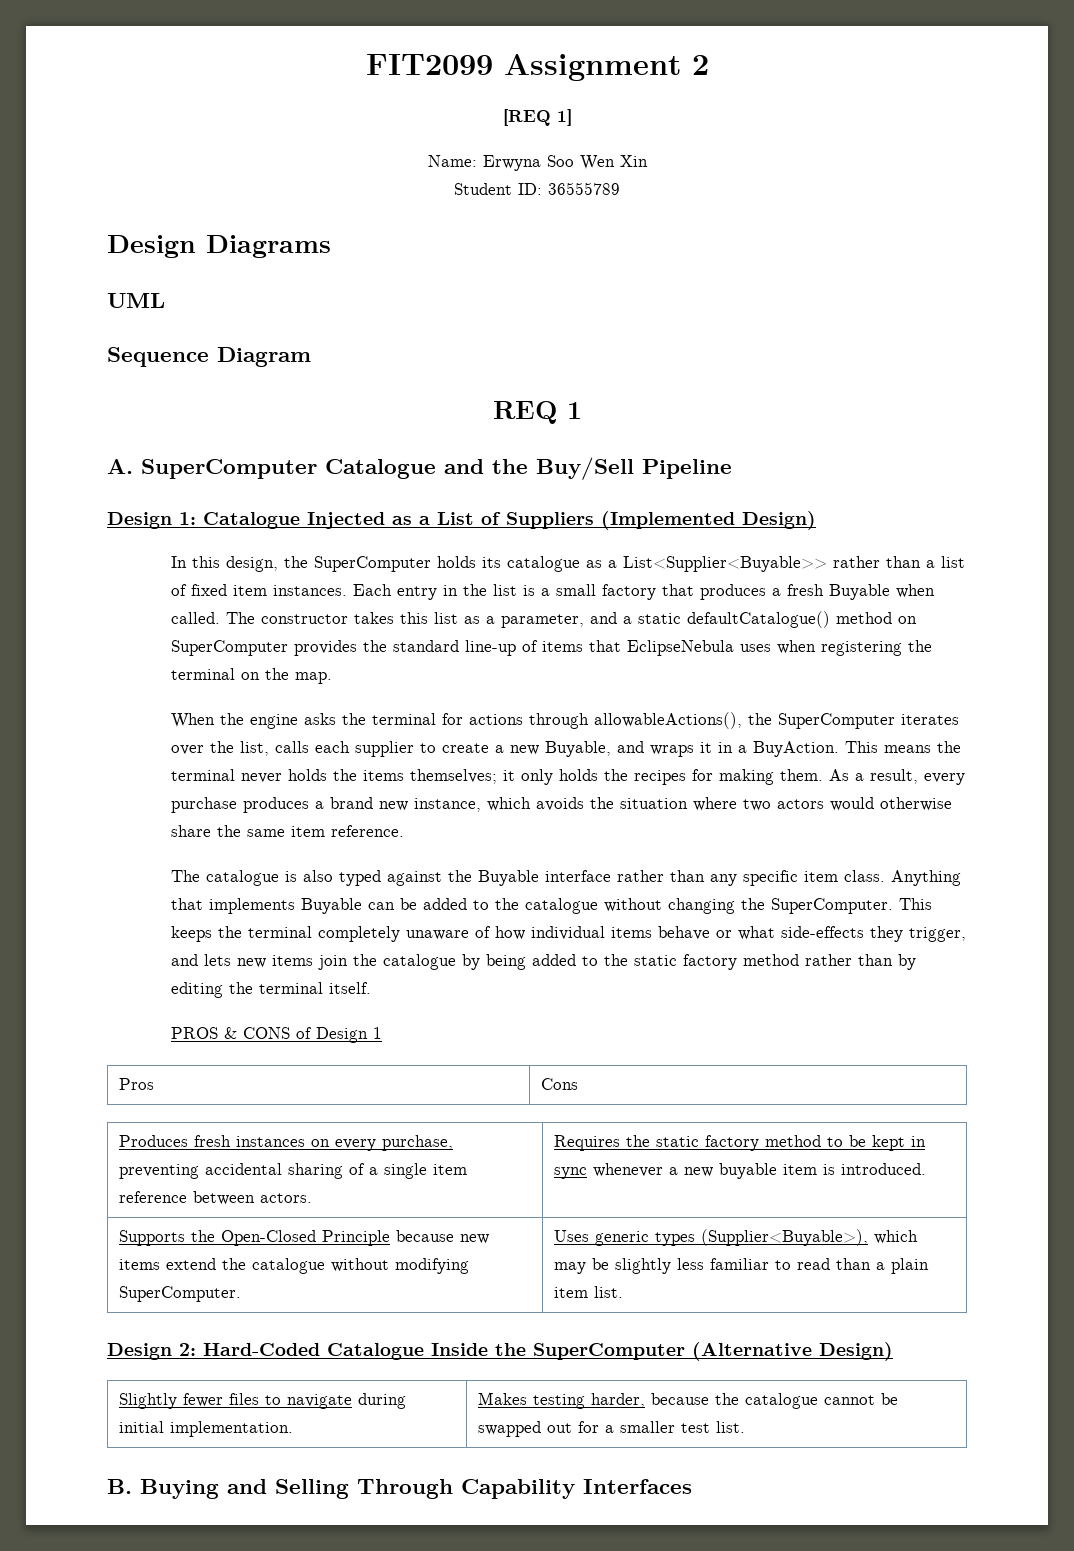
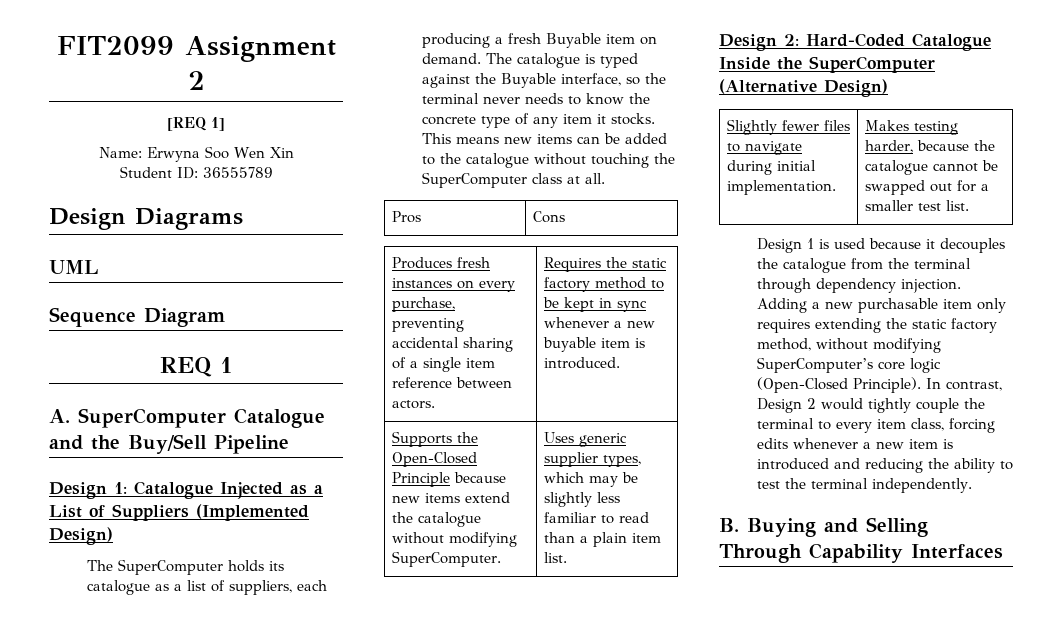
[170,556,308,572] In this design, the -> [86,560,113,571] The
[622,556,965,572] [170,584,935,600] [170,611,917,628] [170,640,932,656] [170,668,332,684] [170,712,959,729] [170,741,961,757] [170,769,965,785] [170,797,952,813] [170,825,404,837] List<Supplier<Buyable>> rather than a list of fixed item instances. Each entry in the list is a small factory that produces a fresh Buyable when called. The constructor takes this list as a parameter, and a static defaultCatalogue() method on SuperComputer provides the standard line-up of items that EclipseNebula uses when registering the terminal on the map. // When the engine asks the terminal for actions through allowableActions(), the SuperComputer iterates over the list, calls each supplier to create a new Buyable, and wraps it in a BuyAction. This means the terminal never holds the items themselves; it only holds the recipes for making them. As a result, every purchase produces a brand new instance, which avoids the situation where two actors would otherwise share the same item reference. // -> [186,580,327,595] [421,33,657,48] [421,53,481,64] list of suppliers, each producing a fresh Buyable item on demand.
[302,870,333,882] also -> (595, 59) none
[544,870,961,886] [170,898,362,914] interface rather than any specific item class. Anything that implements Buyable -> [560,73,666,86] [421,93,650,105] [421,113,655,128] [421,133,572,144] interface, so the terminal never needs to know the concrete type of any item it stocks. This means new items
[667,898,932,914] [170,926,966,942] [170,954,916,970] [170,982,371,998] [170,1027,382,1043] changing the SuperComputer. This keeps the terminal completely unaware of how individual items behave or what side-effects they trigger, and lets new items join the catalogue by being added to the static factory method rather than by editing the terminal itself. // PROS & CONS of Design 1 -> [590,153,675,168] [421,172,605,188] touching the SuperComputer class at all.
[655,1229,869,1246] types (Supplier<Buyable>), -> [543,452,641,467] supplier types,
(746, 1427) none -> [756,238,1005,253] [756,258,971,273] [756,278,961,293] [756,298,1006,313] [756,318,997,333] [756,338,941,353] [756,357,941,373] [756,377,1002,393] [756,398,985,413] [756,418,995,433] [756,438,953,449] [756,458,1013,473] [756,478,972,493] // Design 1 is used because it decouples the catalogue from the terminal through dependency injection. Adding a new purchasable item only requires extending the static factory method, without modifying SuperComputer’s core logic (Open-Closed Principle). In contrast, Design 2 would tightly couple the terminal to every item class, forcing edits whenever a new item is introduced and reducing the ability to test the terminal independently.

